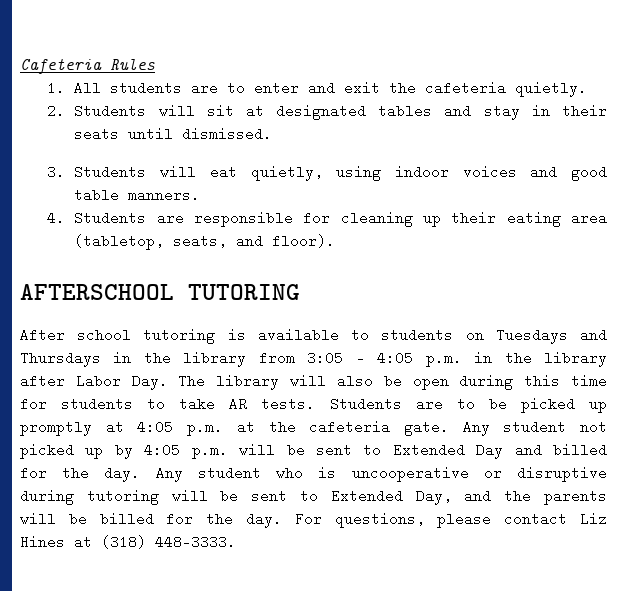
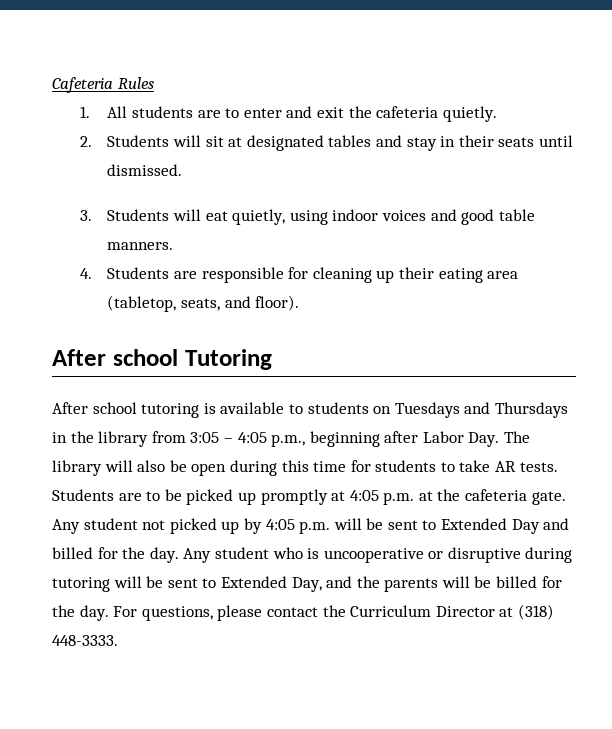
[20,284,300,300] AFTERSCHOOL TUTORING -> [52,349,272,370] After school Tutoring
[425,351,607,367] p.m. in the library -> [271,431,380,447] p.m., beginning
[580,512,607,526] [20,535,65,549] Liz Hines -> [322,605,495,617] the Curriculum Director

